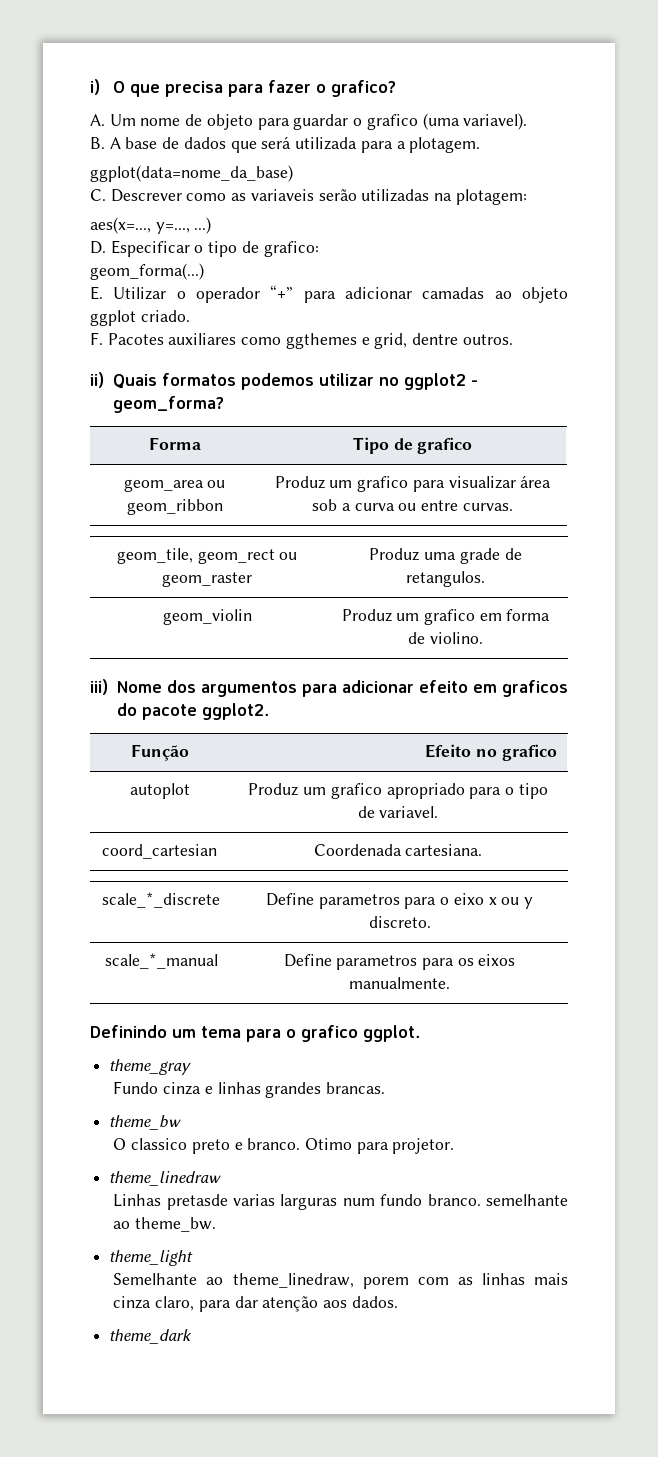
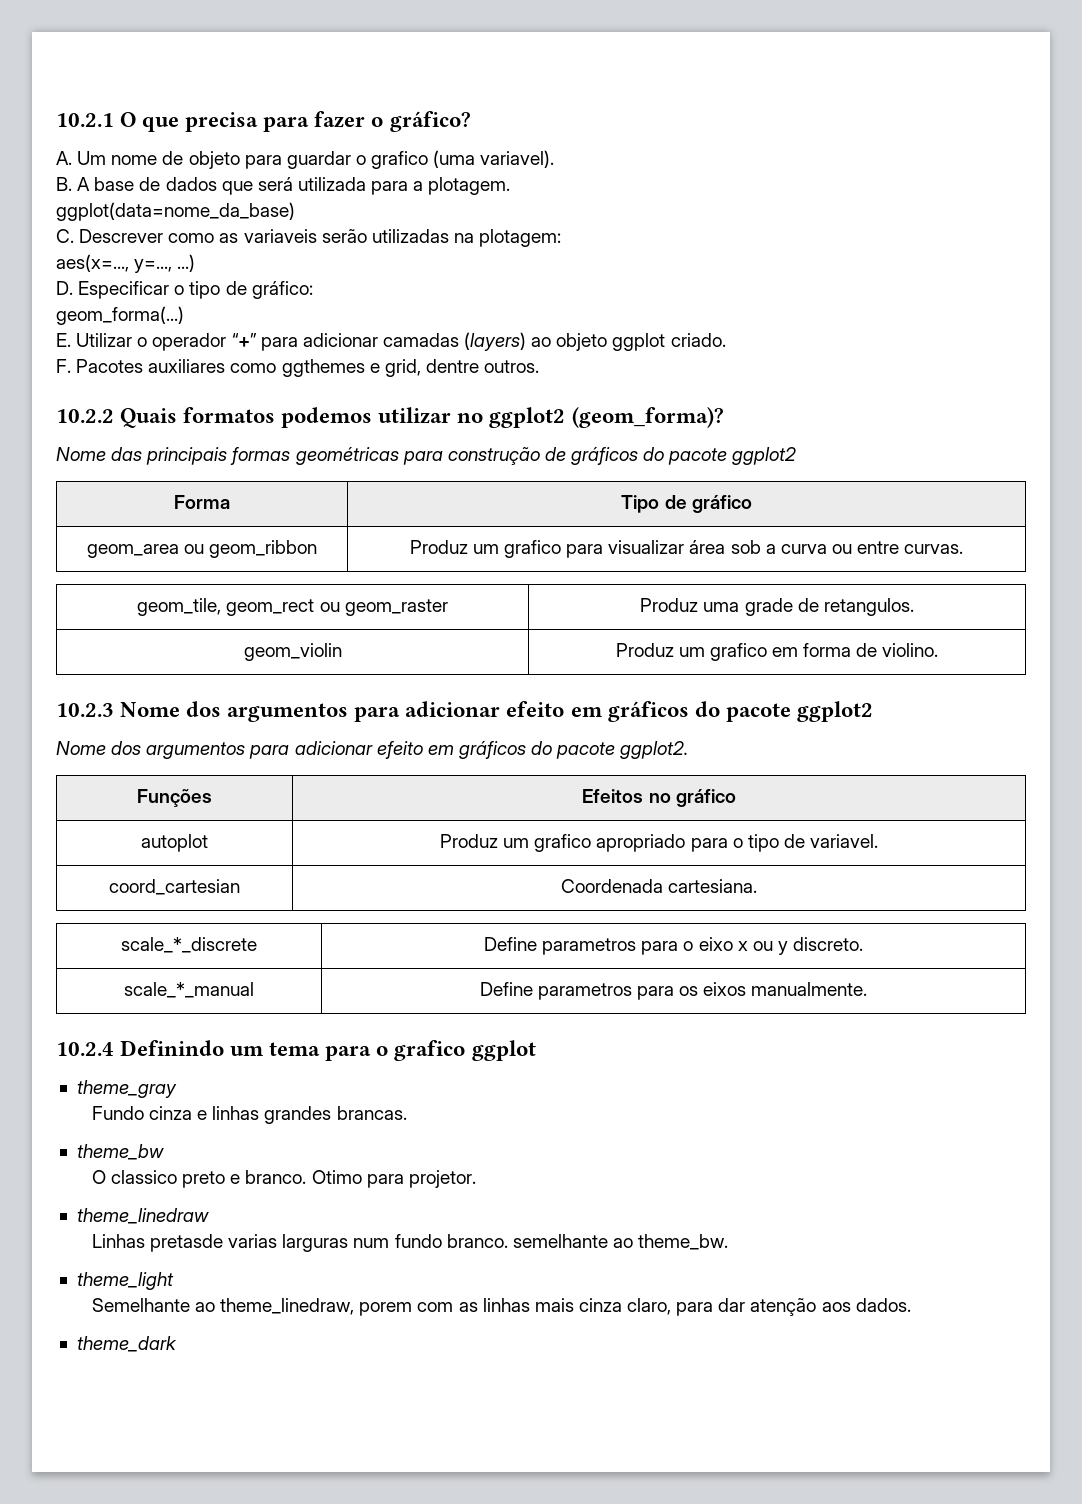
[90,79,100,95] i) -> [56,113,114,127] 10.2.1
[331,80,397,97] grafico? -> [389,111,471,132] gráfico?
[263,241,319,257] grafico: -> [251,281,313,299] gráfico:
(485, 293) none -> [464,332,527,351] (layers)
[90,372,104,388] ii) -> [56,409,114,423] 10.2.2
[471,380,479,386] [113,396,225,413] - geom_forma? -> [571,407,724,428] [56,446,797,465] (geom_forma)? // Nome das principais formas geométricas para construção de gráficos do pacote ggplot2
[417,437,473,454] grafico -> [691,495,752,513] gráfico
[90,679,568,697] iii) Nome dos argumentos para adicionar efeito em graficos -> [56,701,873,722] [56,740,526,759] 10.2.3 Nome dos argumentos para adicionar efeito em gráficos do pacote ggplot2 // Nome dos argumentos para adicionar efeito em gráficos
[130,744,189,761] [425,744,557,761] Função | Efeito no grafico -> [137,789,212,807] [582,789,736,807] Funções | Efeitos no gráfico
(450, 983) none -> [56,1042,114,1056] 10.2.4
[363,1025,420,1042] ggplot. -> [471,1040,536,1061] ggplot

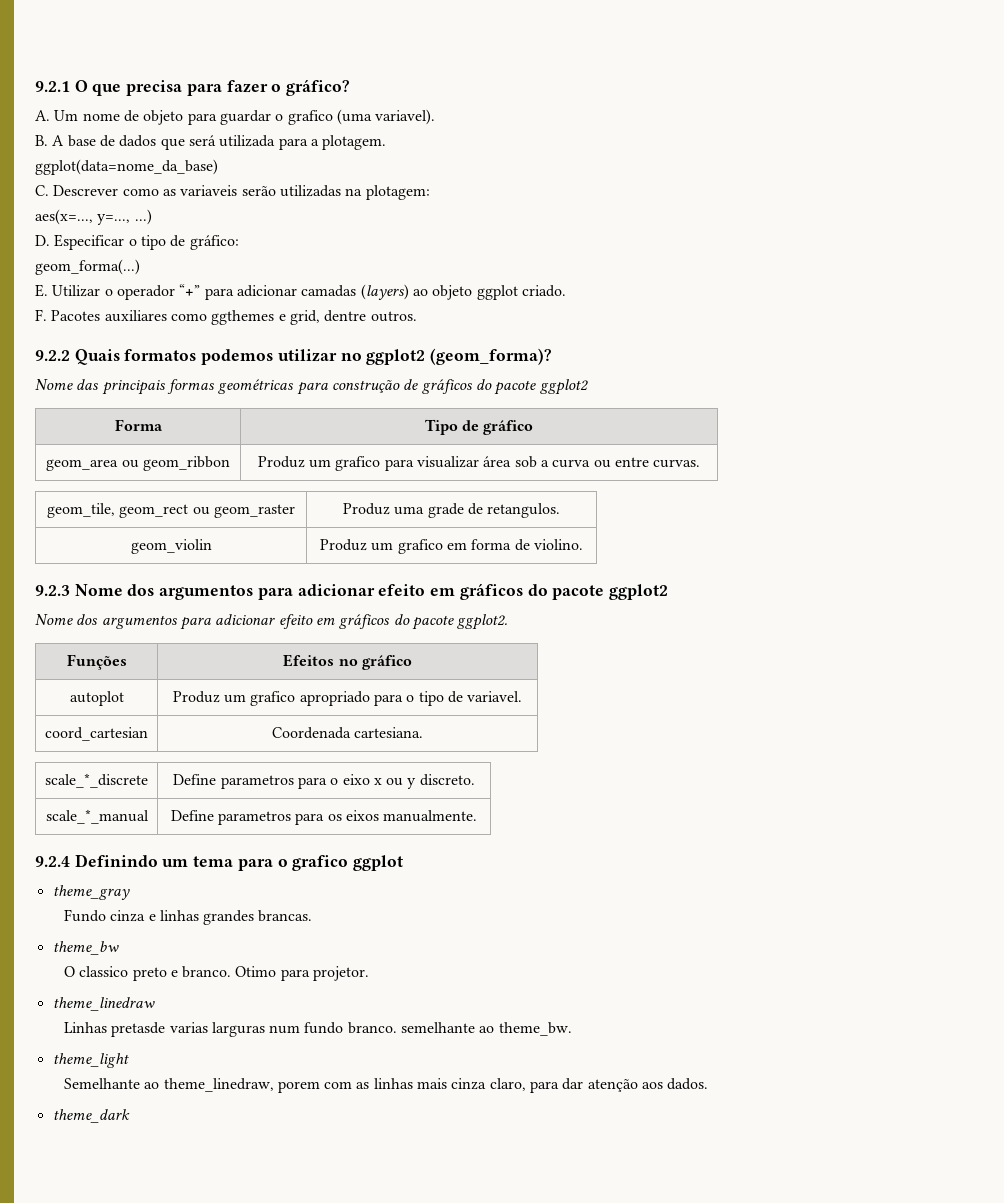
[56,113,114,127] 10.2.1 -> [35,81,70,92] 9.2.1
[56,409,114,423] 10.2.2 -> [35,350,70,361] 9.2.2
[56,703,114,717] 10.2.3 -> [35,585,70,596] 9.2.3
[56,1042,114,1056] 10.2.4 -> [35,856,70,867] 9.2.4

